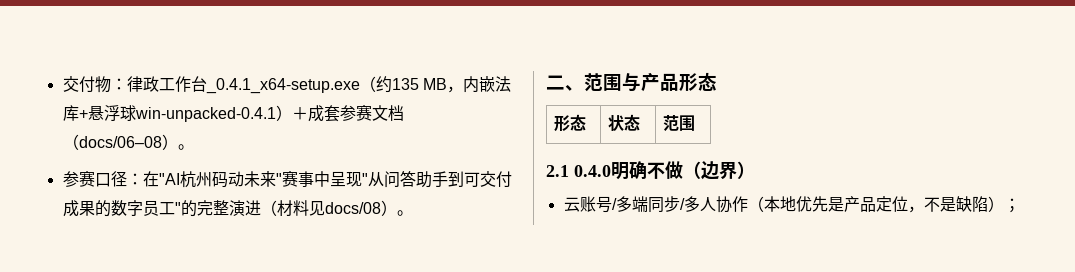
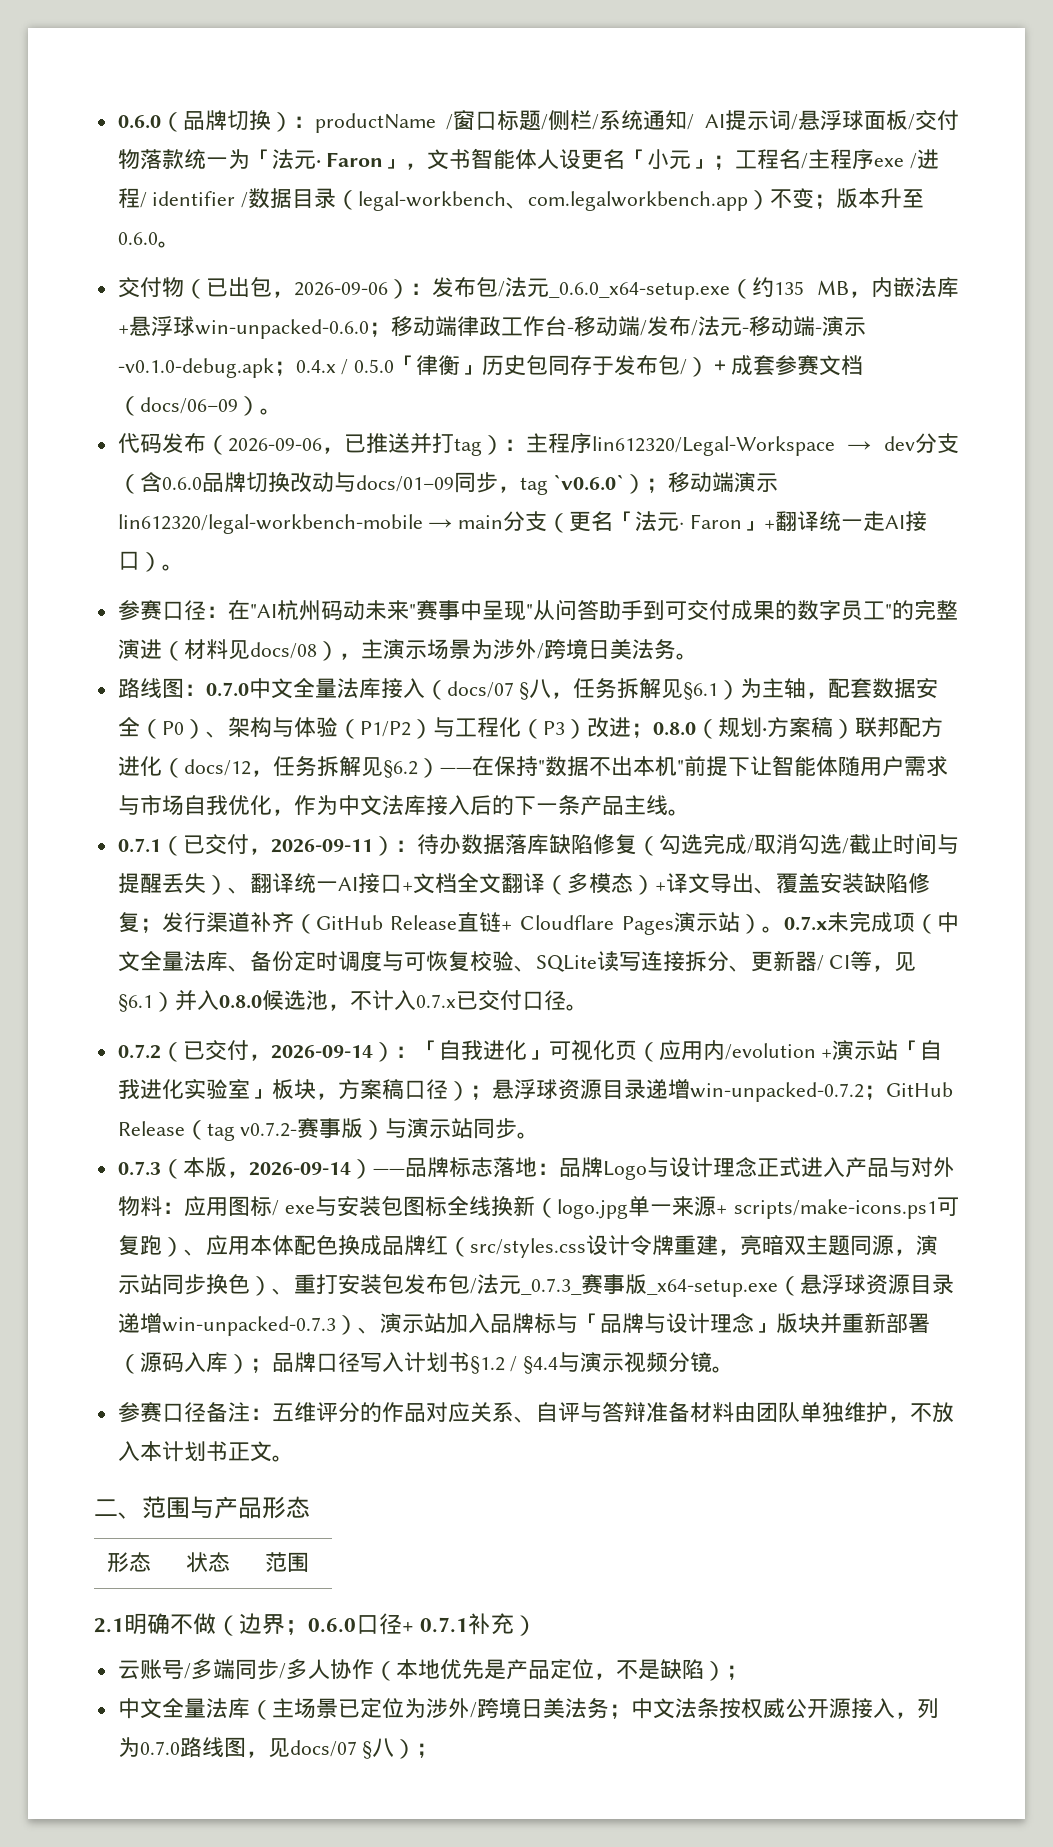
[62,76,360,94] 交付物：律政工作台_0.4.1_x64-setup.exe -> [117,110,959,133] [117,148,940,170] [117,188,925,211] [117,232,180,248] [117,277,730,300] 0.6.0（品牌切换）：productName /窗口标题/侧栏/系统通知/ AI提示词/悬浮球面板/交付物落款统一为「法元· Faron」，文书智能体人设更名「小元」；工程名/主程序exe /进程/ identifier /数据目录（legal-workbench、com.legalworkbench.app）不变；版本升至0.6.0。 // 交付物（已出包，2026-09-06）：发布包/法元_0.6.0_x64-setup.exe
[134,107,276,122] win-unpacked-0.4.1 -> [194,316,866,339] [117,355,688,378] win-unpacked-0.6.0；移动端律政工作台-移动端/发布/法元-移动端-演示-v0.1.0-debug.apk；0.4.x / 0.5.0「律衡」历史包同存于发布包/
[78,136,162,148] docs/06–08 -> [139,396,282,416] [117,433,959,456] [117,472,779,495] [117,511,928,534] [117,551,140,570] docs/06–09）。 // 代码发布（2026-09-06，已推送并打tag）：主程序lin612320/Legal-Workspace → dev分支（含0.6.0品牌切换改动与docs/01–09同步，tag `v0.6.0`）；移动端演示lin612320/legal-workbench-mobile → main分支（更名「法元· Faron」+翻译统一走AI接口
(397, 208) none -> [338,639,698,660] [117,678,939,700] [117,717,943,739] [117,755,948,778] [117,795,690,816] [117,833,959,856] [117,873,930,895] [117,911,959,935] [117,951,917,972] [117,990,588,1012] [117,1040,943,1062] [117,1079,953,1102] [117,1118,540,1141] [117,1157,955,1180] [117,1196,959,1219] [117,1235,938,1258] [117,1274,954,1297] [117,1313,930,1336] [117,1352,735,1374] [117,1402,954,1423] [117,1441,272,1462] ，主演示场景为涉外/跨境日美法务。 // 路线图：0.7.0中文全量法库接入（docs/07 §八，任务拆解见§6.1）为主轴，配套数据安全（P0）、架构与体验（P1/P2）与工程化（P3）改进；0.8.0（规划·方案稿）联邦配方进化（docs/12，任务拆解见§6.2）——在保持"数据不出本机"前提下让智能体随用户需求与市场自我优化，作为中文法库接入后的下一条产品主线。 // 0.7.1（已交付，2026-09-11）：待办数据落库缺陷修复（勾选完成/取消勾选/截止时间与提醒丢失）、翻译统一AI接口+文档全文翻译（多模态）+译文导出、覆盖安装缺陷修复；发行渠道补齐（GitHub Release直链+ Cloudflare Pages演示站）。0.7.x未完成项（中文全量法库、备份定时调度与可恢复校验、SQLite读写连接拆分、更新器/ CI等，见§6.1）并入0.8.0候选池，不计入0.7.x已交付口径。 // 0.7.2（已交付，2026-09-14）：「自我进化」可视化页（应用内/evolution +演示站「自我进化实验室」板块，方案稿口径）；悬浮球资源目录递增win-unpacked-0.7.2；GitHub Release（tag v0.7.2-赛事版）与演示站同步。 // 0.7.3（本版，2026-09-14）——品牌标志落地：品牌Logo与设计理念正式进入产品与对外物料：应用图标/ exe与安装包图标全线换新（logo.jpg单一来源+ scripts/make-icons.ps1可复跑）、应用本体配色换成品牌红（src/styles.css设计令牌重建，亮暗双主题同源，演示站同步换色）、重打安装包发布包/法元_0.7.3_赛事版_x64-setup.exe（悬浮球资源目录递增win-unpacked-0.7.3）、演示站加入品牌标与「品牌与设计理念」版块并重新部署（源码入库）；品牌口径写入计划书§1.2 / §4.4与演示视频分镜。 // 参赛口径备注：五维评分的作品对应关系、自评与答辩准备材料由团队单独维护，不放入本计划书正文
[574,165,611,177] 0.4.0 -> (124, 1625) none
(737, 171) none -> [285,1613,515,1635] ；0.6.0口径+ 0.7.1补充
(1020, 205) none -> [117,1698,939,1720] [117,1737,439,1759] // 中文全量法库（主场景已定位为涉外/跨境日美法务；中文法条按权威公开源接入，列为0.7.0路线图，见docs/07 §八）；

